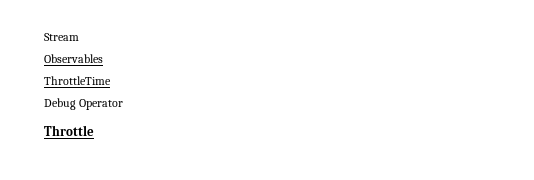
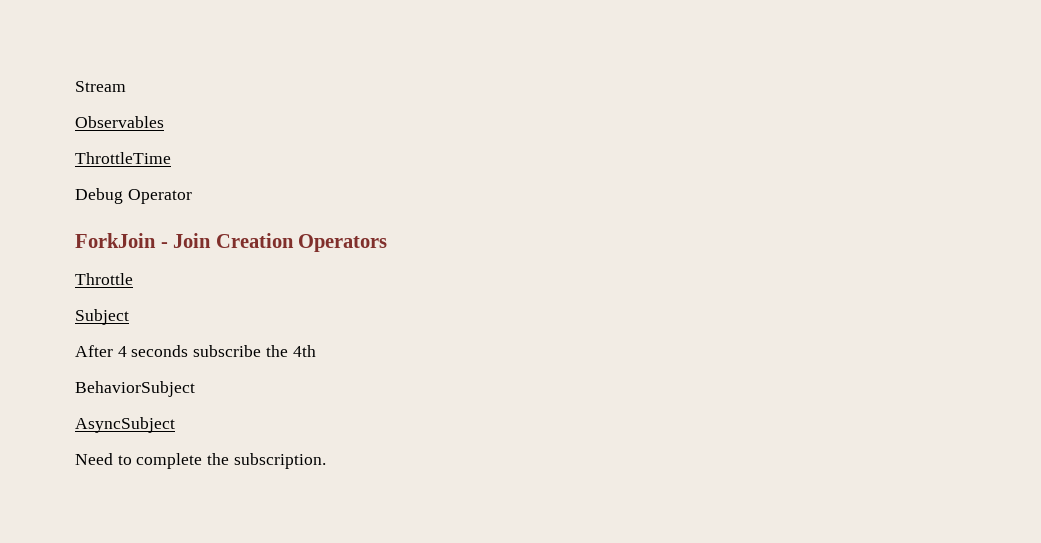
[44,125,94,136] Throttle -> [75,233,388,252] [75,273,133,285] [75,309,129,325] [75,345,316,357] [75,381,195,397] [75,417,175,433] [75,453,326,469] ForkJoin - Join Creation Operators // Throttle // Subject // After 4 seconds subscribe the 4th // BehaviorSubject // AsyncSubject // Need to complete the subscription.

